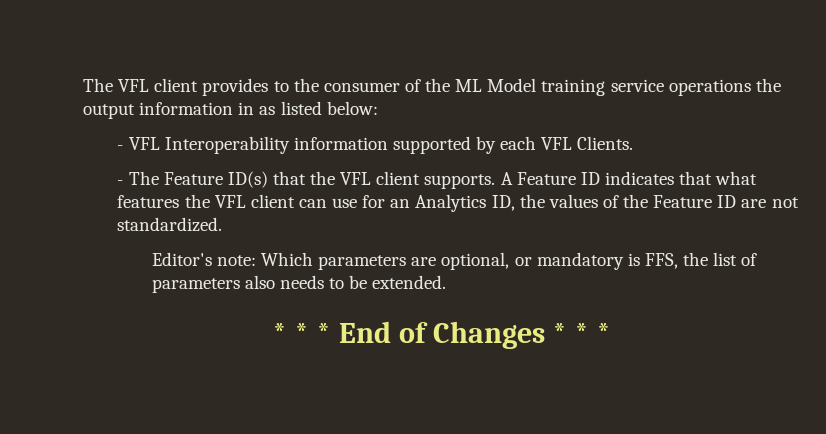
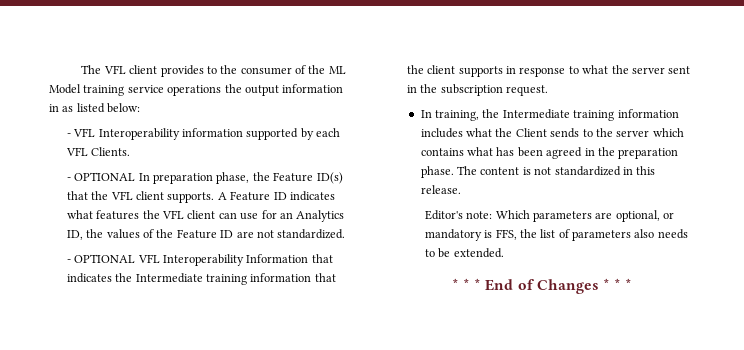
[128,171,159,185] The -> [74,172,270,184] OPTIONAL In preparation phase, the
[679,171,713,185] that -> (335, 196) none
(223, 224) none -> [66,254,333,266] [66,273,336,285] [406,65,691,77] [406,84,549,96] [420,109,679,121] [420,128,684,138] [420,147,679,159] [420,166,656,178] [420,185,461,194] // - OPTIONAL VFL Interoperability Information that indicates the Intermediate training information that the client supports in response to what the server sent in the subscription request. // In training, the Intermediate training information includes what the Client sends to the server which contains what has been agreed in the preparation phase. The content is not standardized in this release.

